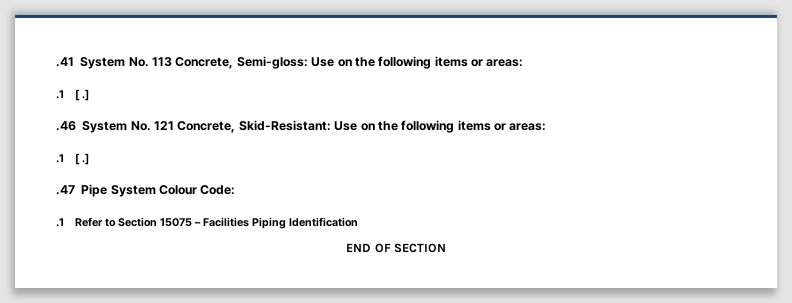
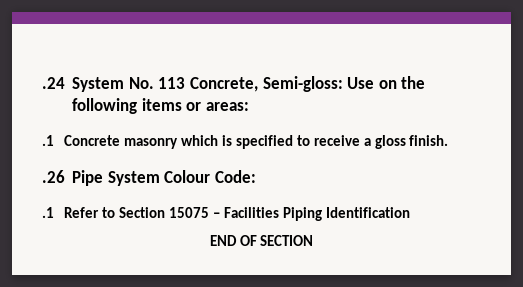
[56,57,74,67] .41 -> [42,77,65,89] .24
[74,89,89,101] [56,120,547,133] [56,153,89,165] [56,185,75,195] [ .] // .46 System No. 121 Concrete, Skid-Resistant: Use on the following items or areas: // .1 [ .] // .47 -> [64,135,449,149] [42,170,65,183] Concrete masonry which is specified to receive a gloss finish. // .26

